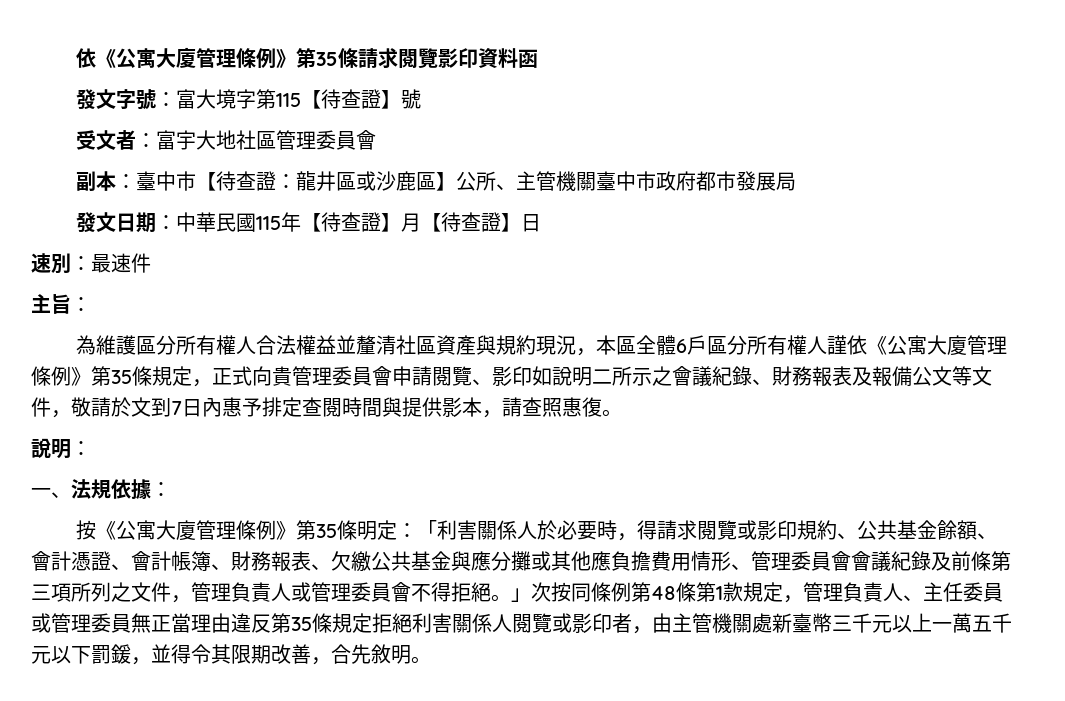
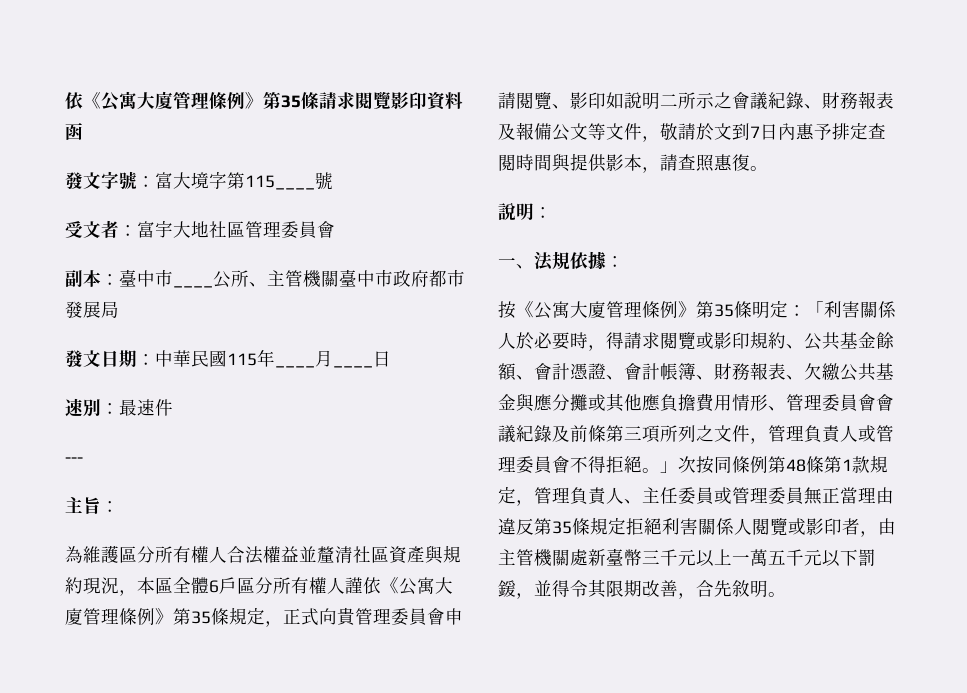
[275,89,401,109] 115【待查證】 -> [245,175,315,190] 115____
[195,171,456,191] 【待查證：龍井區或沙鹿區】 -> [173,285,213,288] ____
[300,212,521,232] 【待查證】月【待查證】 -> [275,350,373,368] ____月____
(151, 263) none -> [65,457,83,463] // ---

